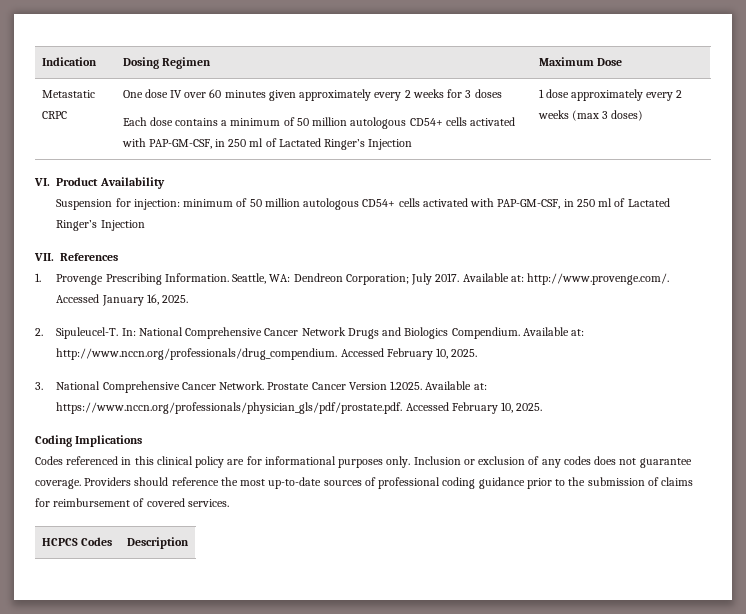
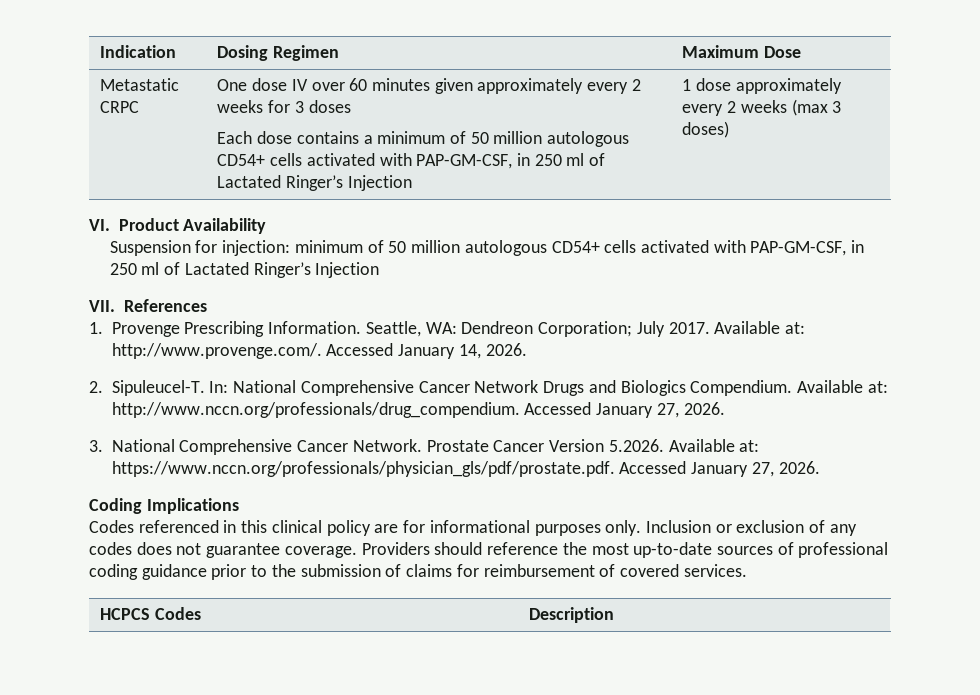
[146,294,189,305] 16, 2025. -> [458,343,527,359] 14, 2026.
[386,348,478,360] February 10, 2025. -> [596,402,725,418] January 27, 2026.
[390,381,423,390] 1.2025. -> [608,439,664,452] 5.2026.
[451,402,543,414] February 10, 2025. -> [691,461,820,477] January 27, 2026.

